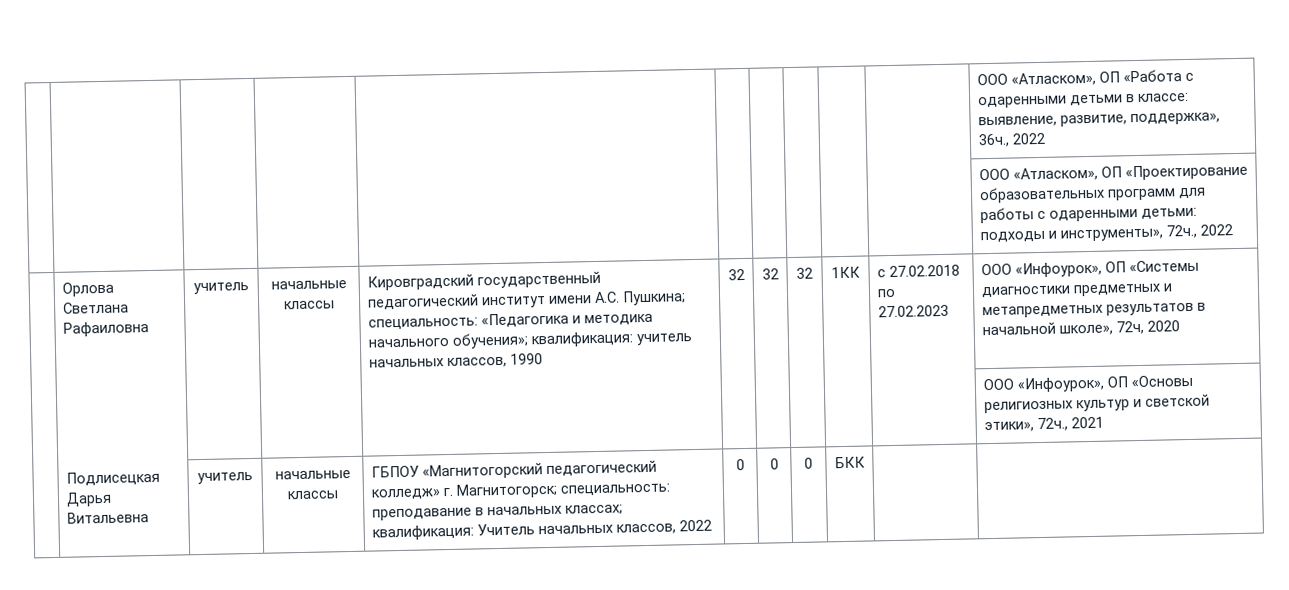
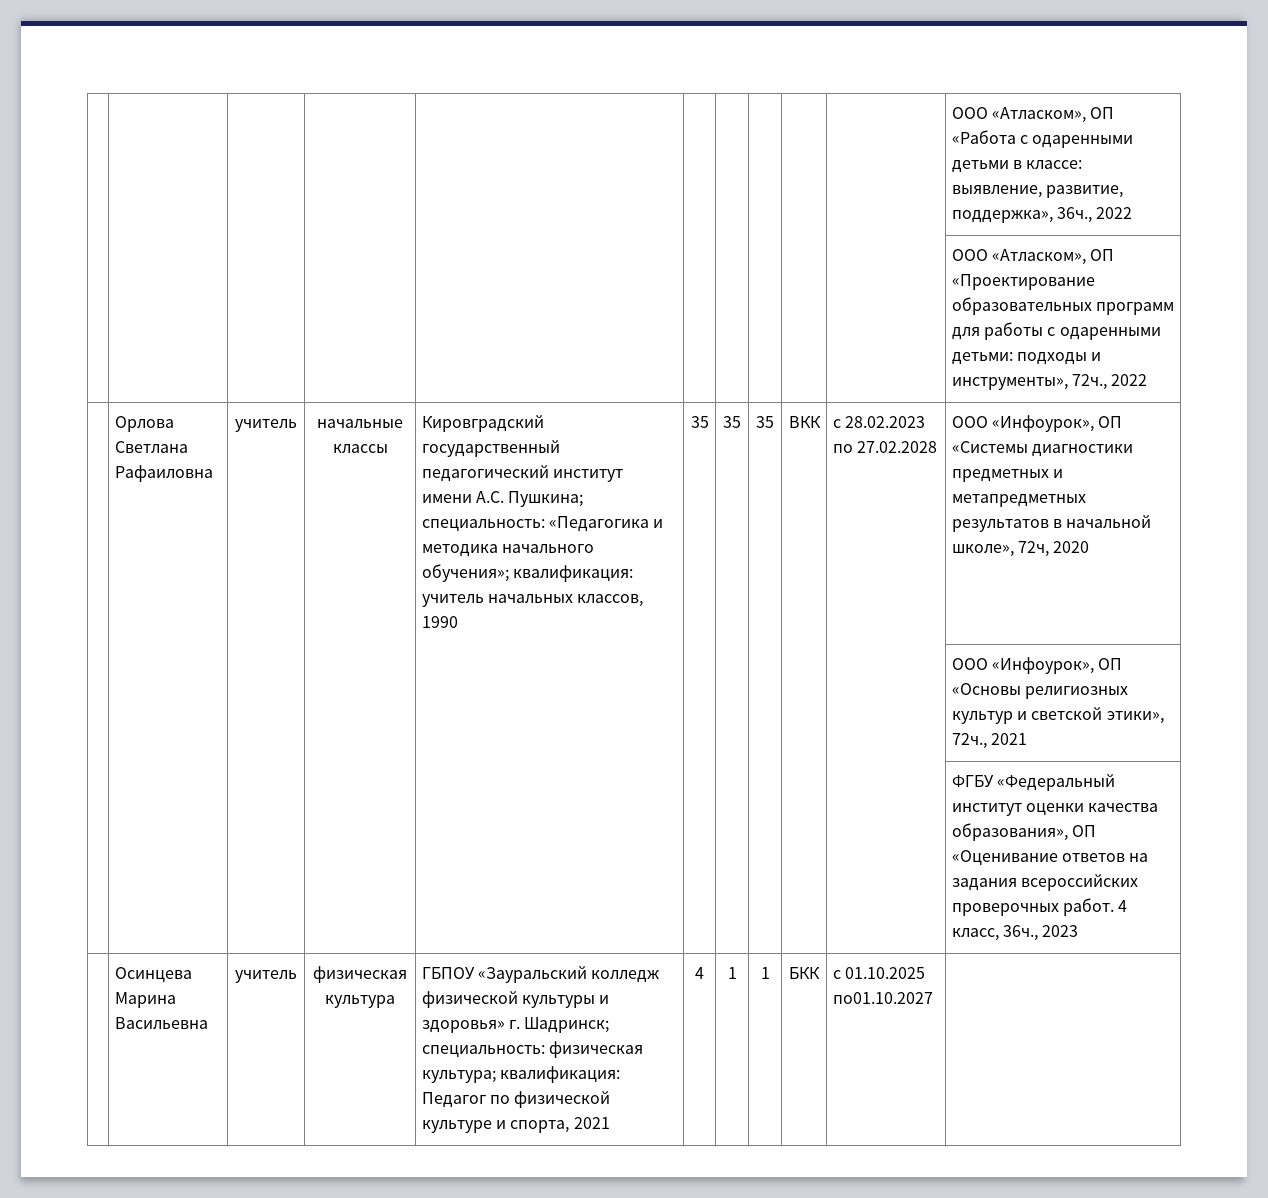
[727,268,745,281] [761,268,779,280] [796,267,813,279] [831,266,860,279] [876,264,960,278] [876,288,896,298] [877,304,949,318] 32 | 32 | 32 | 1КК | с 27.02.2018 по 27.02.2023 -> [690,416,709,428] [723,416,741,428] [756,416,774,428] [788,416,821,428] [832,416,926,428] [832,441,938,453] 35 | 35 | 35 | ВКК | с 28.02.2023 по 27.02.2028
[65,470,160,486] [65,491,112,507] [66,511,149,524] [197,471,253,485] [274,469,351,480] [287,490,339,500] Подлисецкая Дарья Витальевна | учитель | начальные классы -> [951,774,1116,791] [951,803,1159,816] [951,823,1097,841] [951,850,1149,866] [951,874,1139,891] [951,898,1128,916] [951,925,1079,941] [114,967,192,983] [114,992,176,1008] [114,1017,208,1029] [235,970,297,983] [313,966,407,983] [325,995,395,1008] | | | | | | | | | ФГБУ «Федеральный институт оценки качества образования», ОП «Оценивание ответов на задания всероссийских проверочных работ. 4 класс, 36ч., 2023 // | Осинцева Марина Васильевна | учитель | физическая культура
[421,459,657,480] [370,482,671,500] [371,504,623,521] [371,519,712,541] [735,459,745,471] [769,458,779,470] [804,457,813,469] [834,456,865,469] «Магнитогорский педагогический колледж» г. Магнитогорск; специальность: преподавание в начальных классах; квалификация: Учитель начальных классов, 2022 | 0 | 0 | 0 | БКК | -> [478,966,660,983] [421,991,610,1008] [421,1017,610,1033] [421,1041,644,1058] [421,1066,621,1083] [421,1091,611,1108] [421,1117,610,1133] [695,967,704,979] [727,967,737,979] [760,967,770,979] [789,967,820,979] [832,967,926,979] [832,992,933,1004] «Зауральский колледж физической культуры и здоровья» г. Шадринск; специальность: физическая культура; квалификация: Педагог по физической культуре и спорта, 2021 | 4 | 1 | 1 | БКК | с 01.10.2025 по01.10.2027

